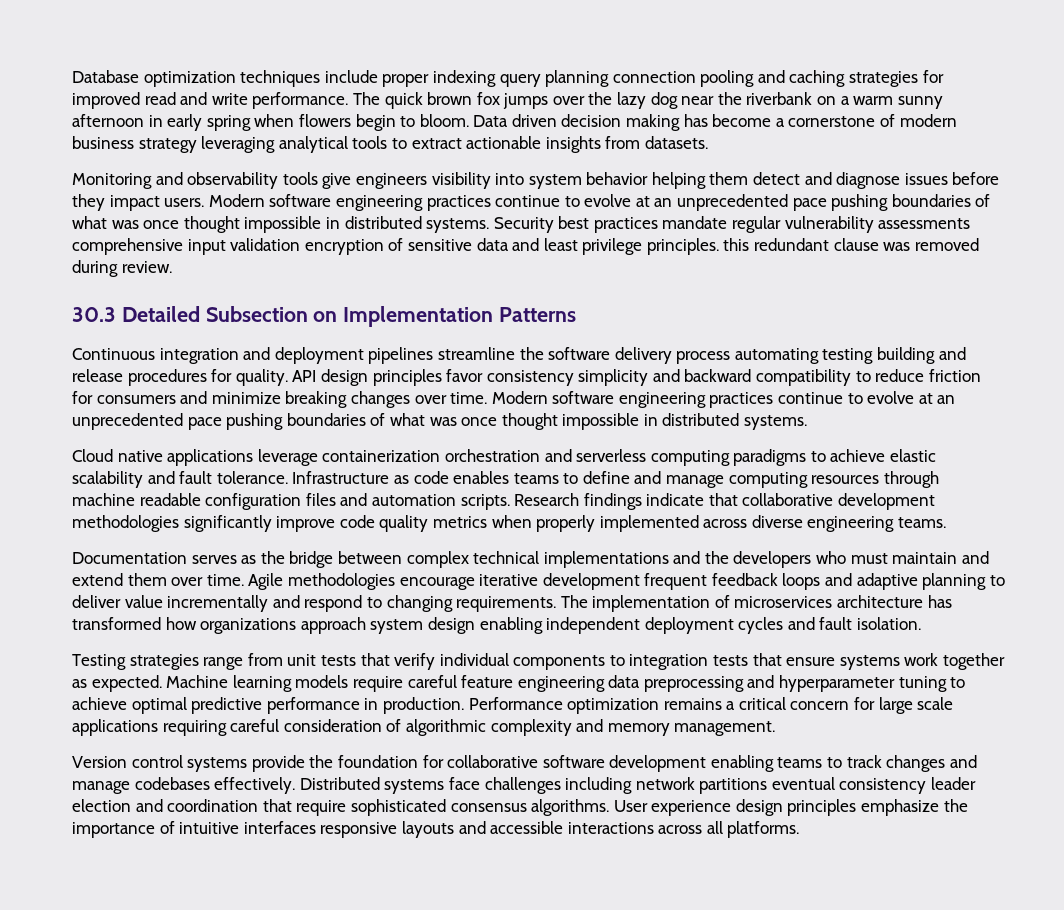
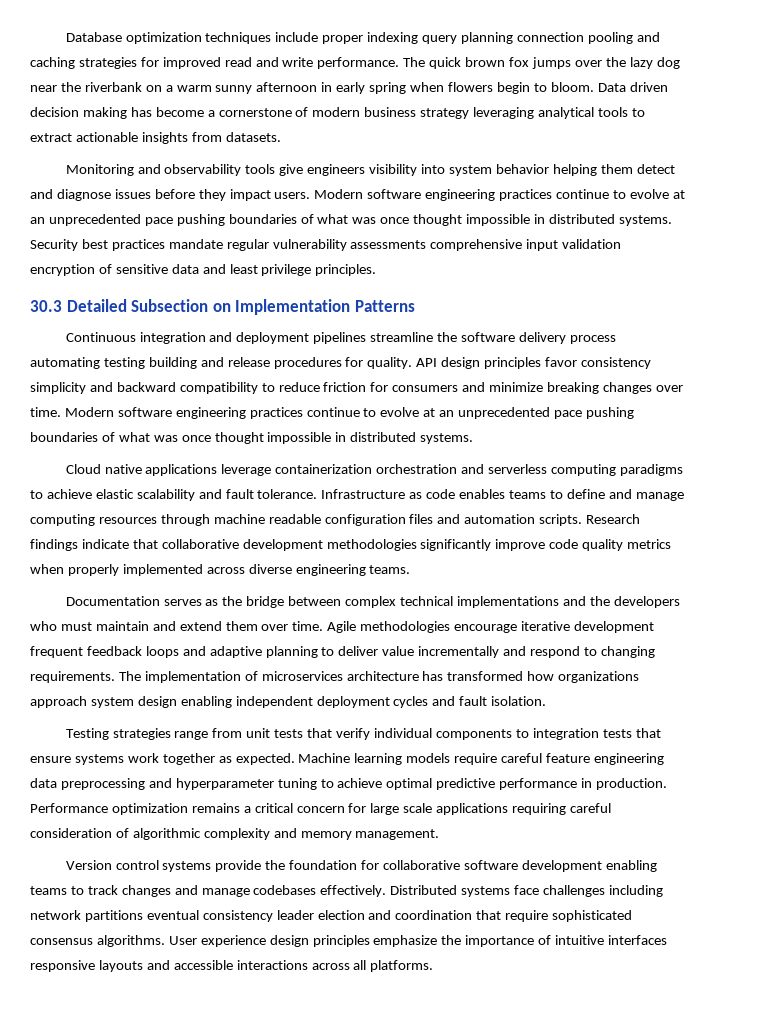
[723,238,979,251] [72,260,172,277] this redundant clause was removed during review. -> (377, 270) none

